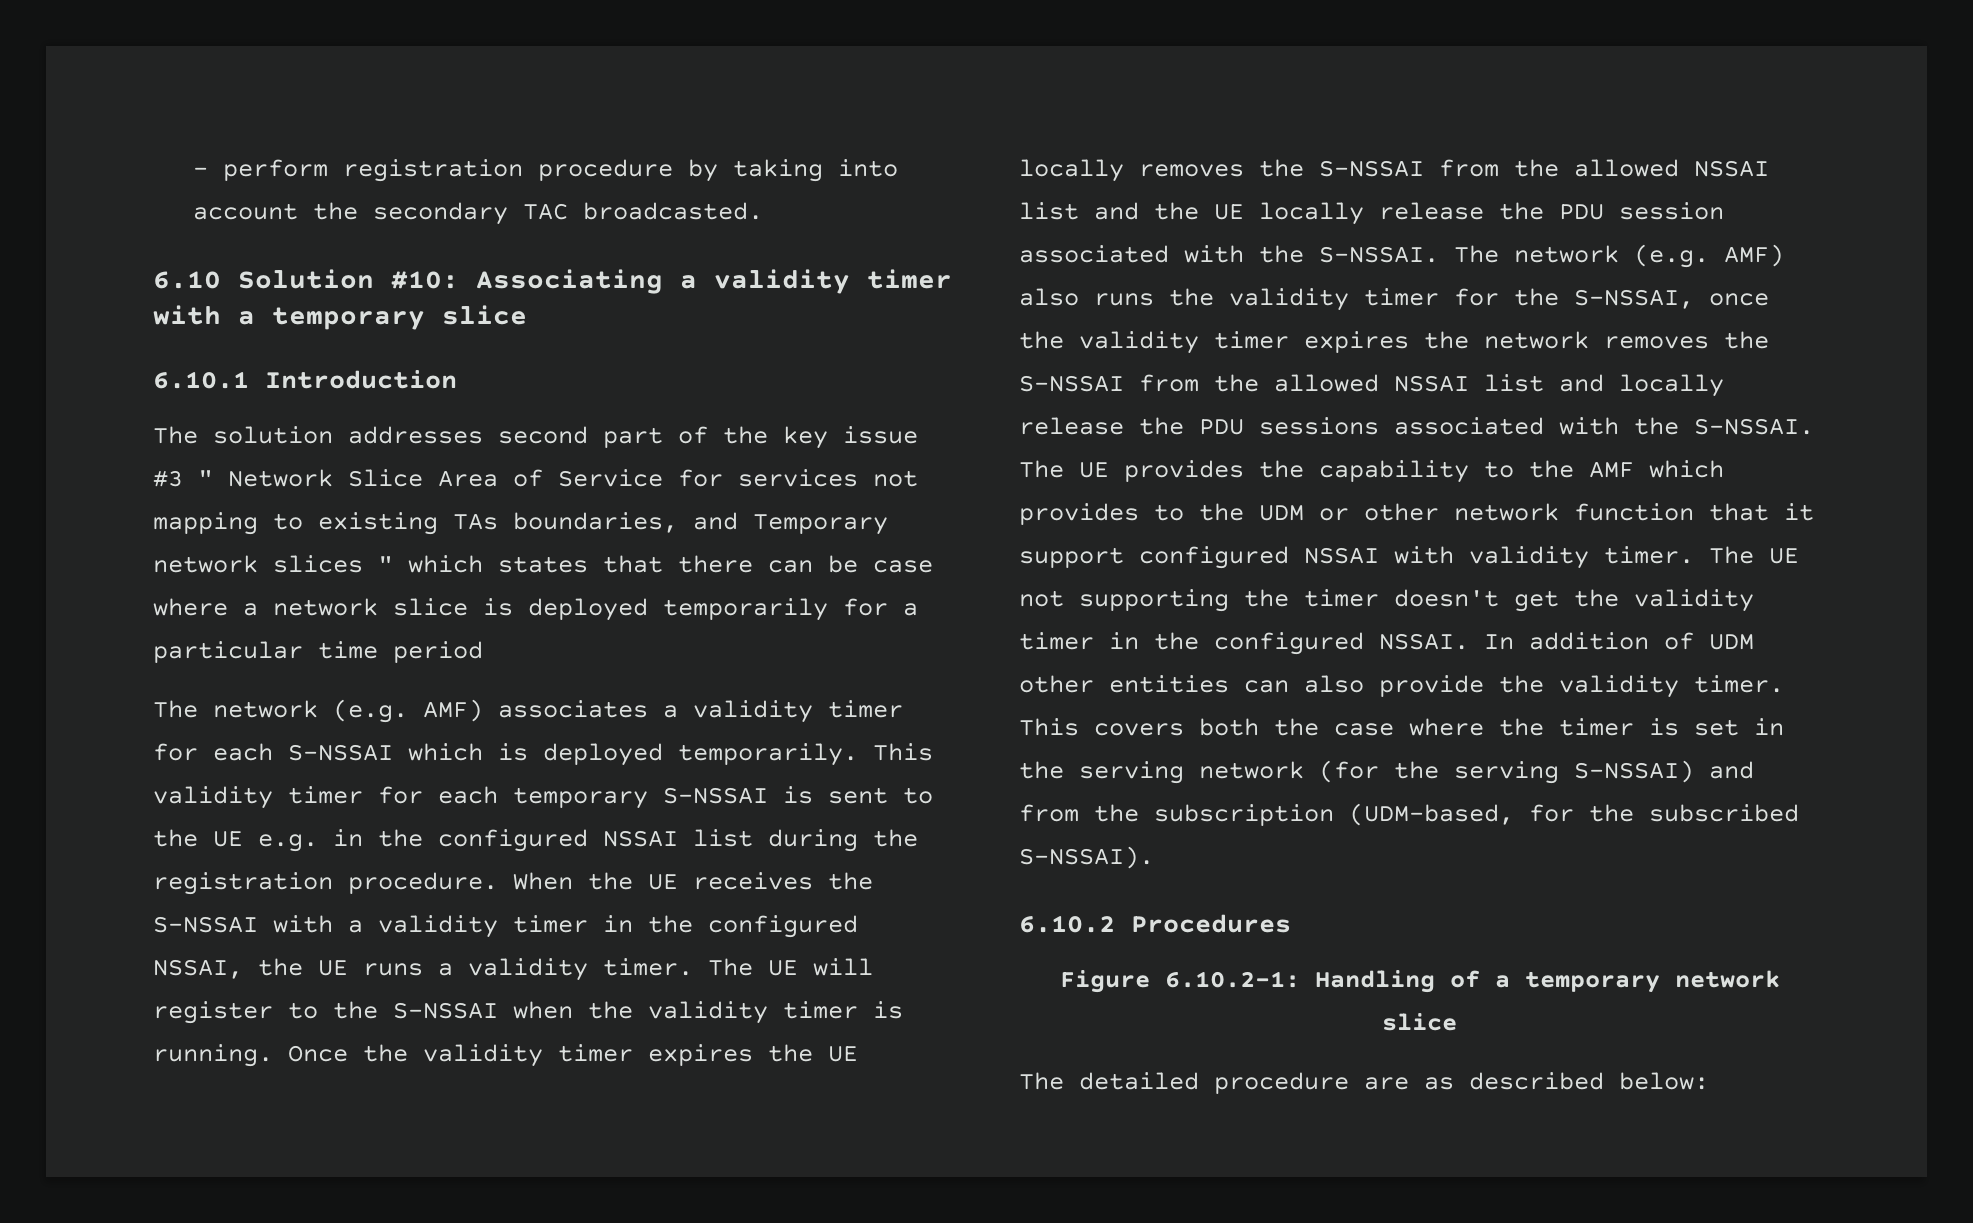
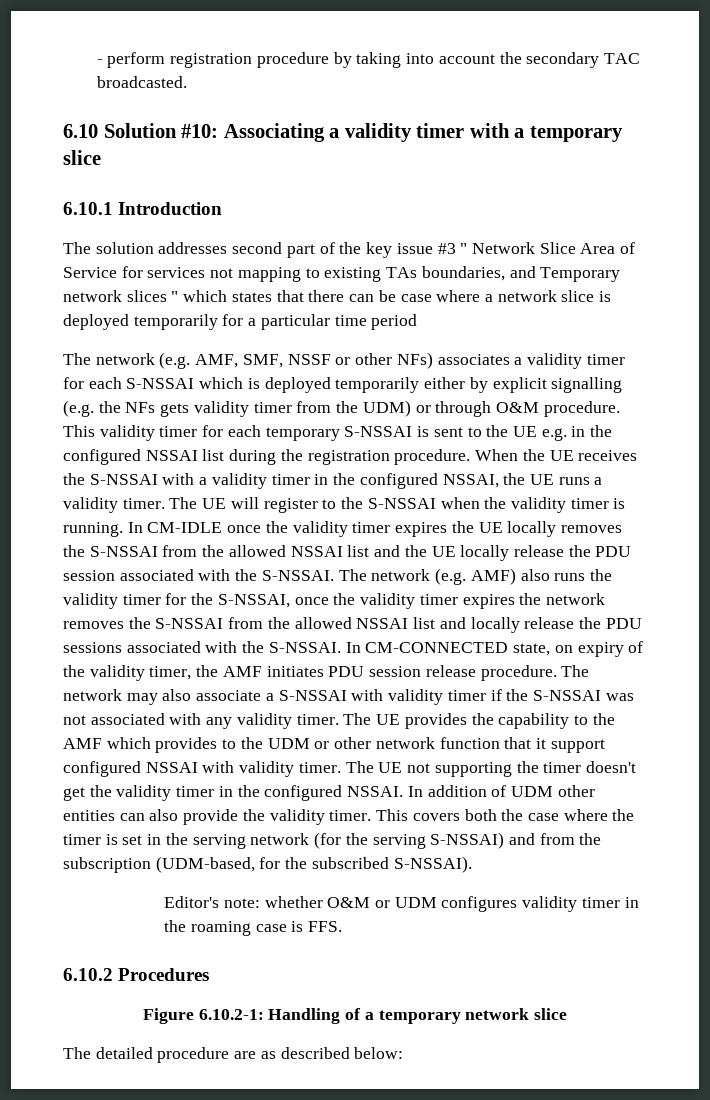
[423,699,483,722] AMF) -> [195,352,433,369] AMF, SMF, NSSF or other NFs)
[678,743,858,766] temporarily. -> [335,377,623,393] [63,400,620,417] temporarily either by explicit signalling (e.g. the NFs gets validity timer from the UDM) or through O&M procedure.
[288,1045,348,1062] Once -> [127,522,262,533] In CM-IDLE once
(1814, 426) none -> [345,641,644,657] [63,665,590,681] [63,689,634,705] [63,713,339,729] In CM-CONNECTED state, on expiry of the validity timer, the AMF initiates PDU session release procedure. The network may also associate a S-NSSAI with validity timer if the S-NSSAI was not associated with any validity timer.
(1154, 857) none -> [164,896,639,912] [164,920,342,936] // Editor's note: whether O&M or UDM configures validity timer in the roaming case is FFS.

